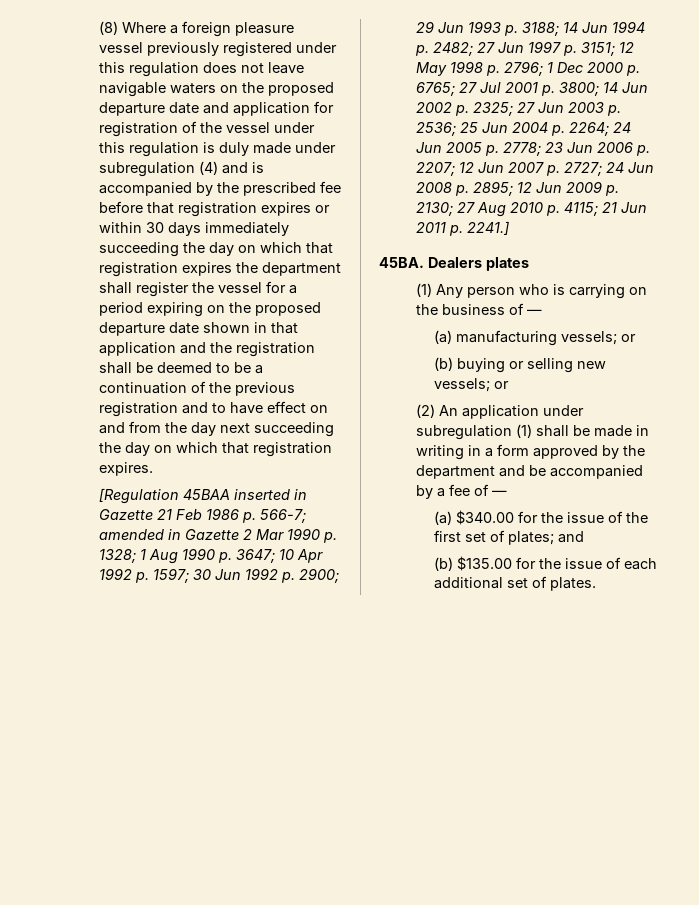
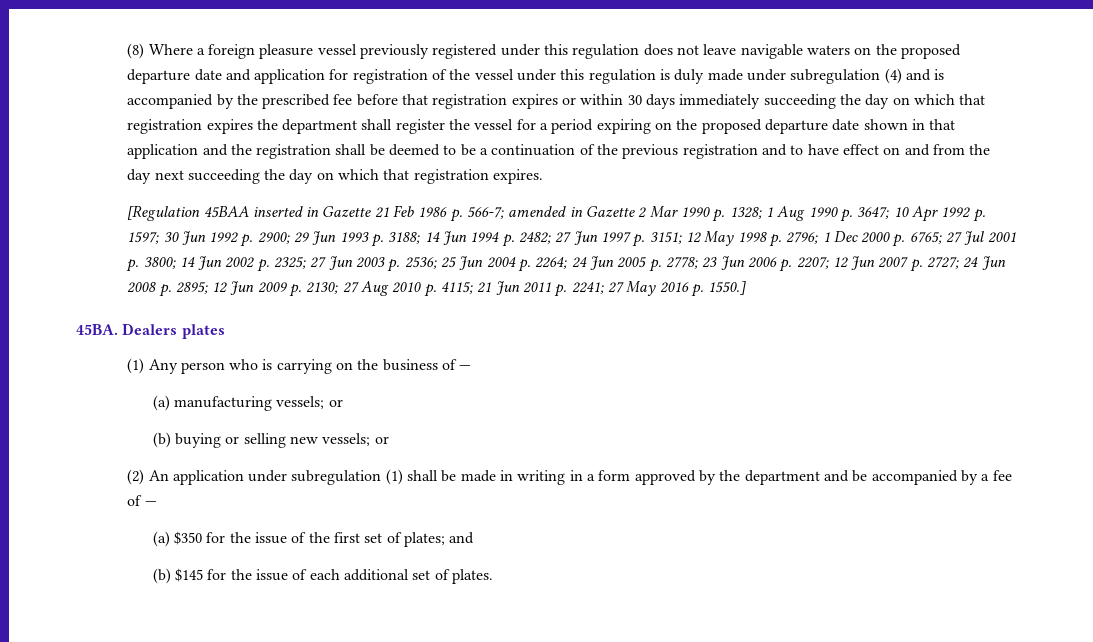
[466,221,509,235] 2241.] -> [571,281,747,297] 2241; 27 May 2016 p. 1550.]
[456,510,515,525] $340.00 -> [174,531,203,545] $350
[457,556,513,571] $135.00 -> [175,568,204,582] $145

